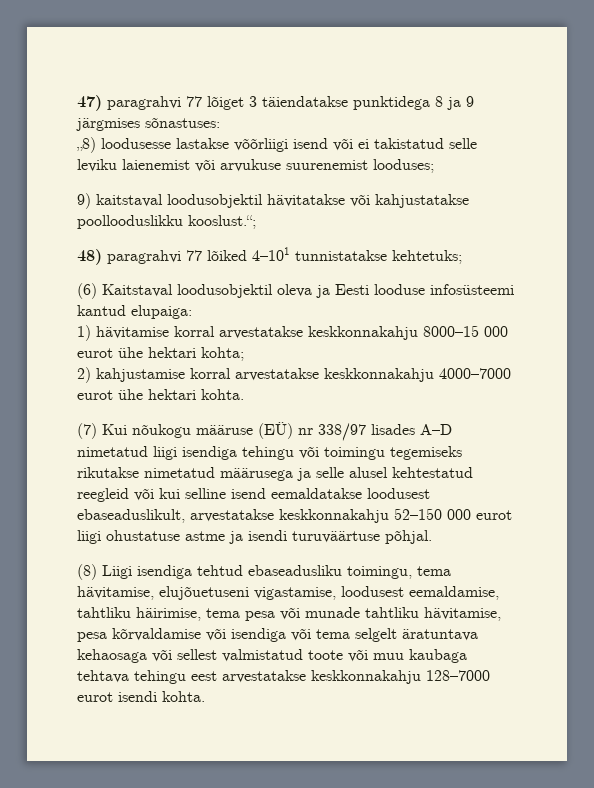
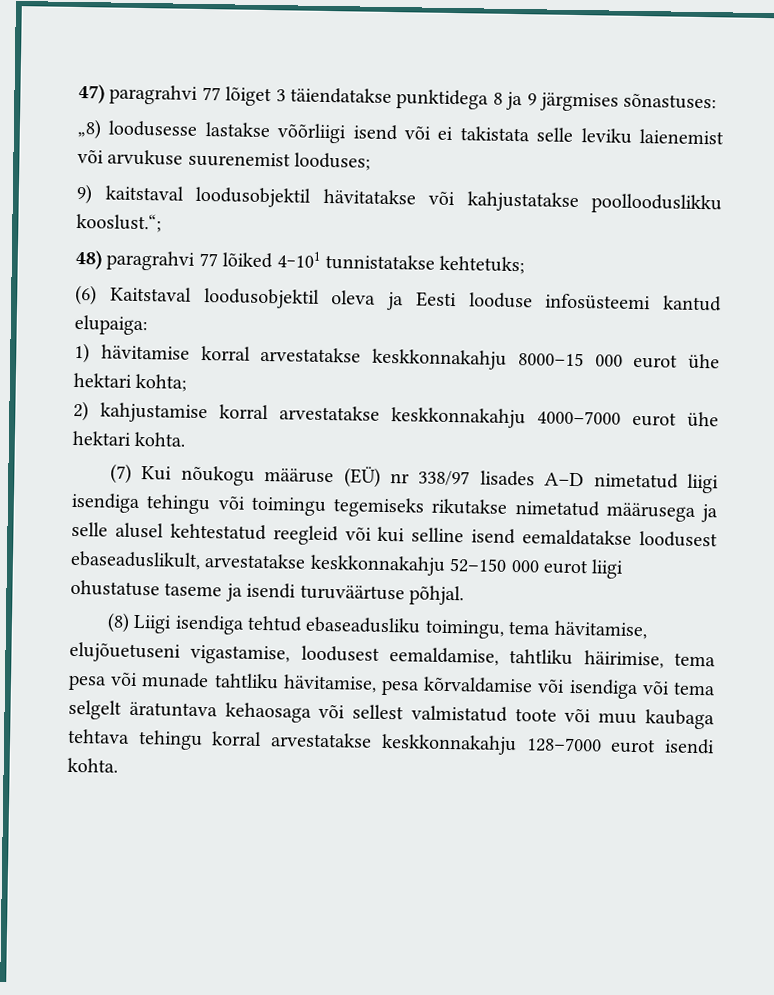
[374,138,444,149] takistatud -> [459,126,530,142] takistata
[185,531,225,541] astme -> [164,582,223,597] taseme
[191,671,217,681] eest -> [211,731,263,747] korral

